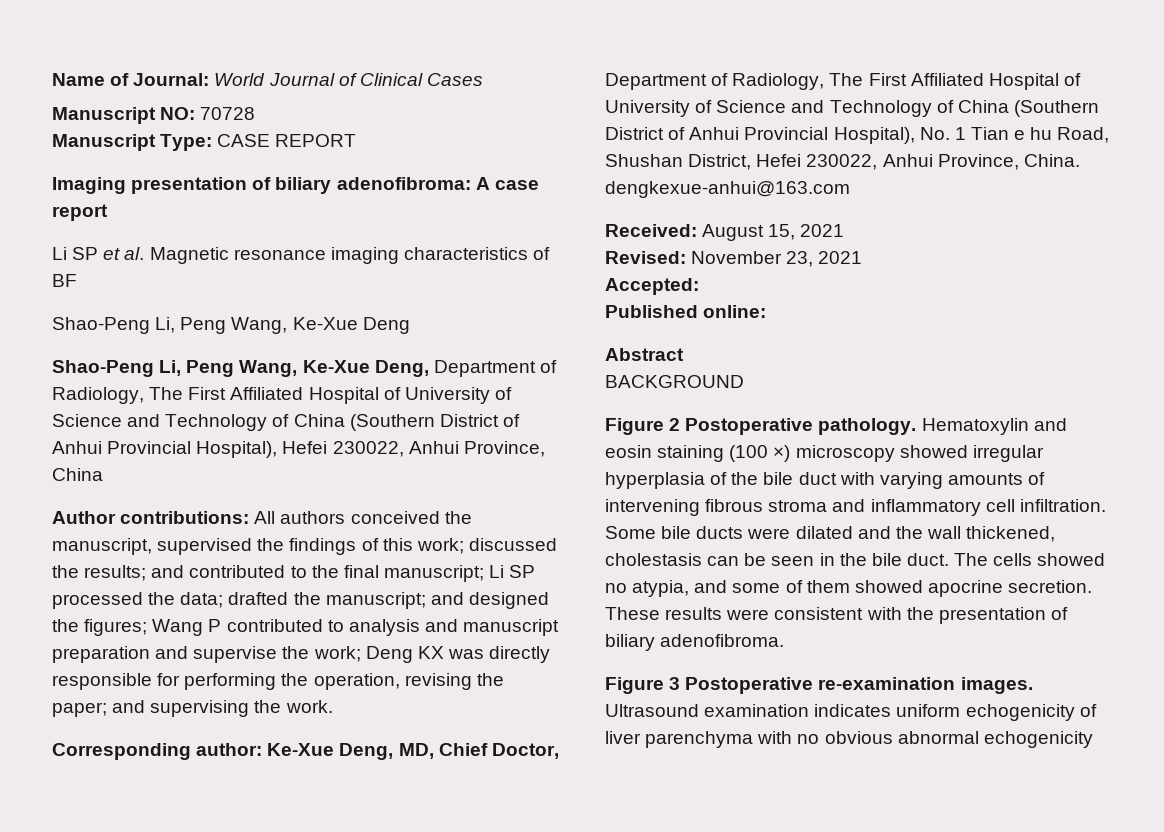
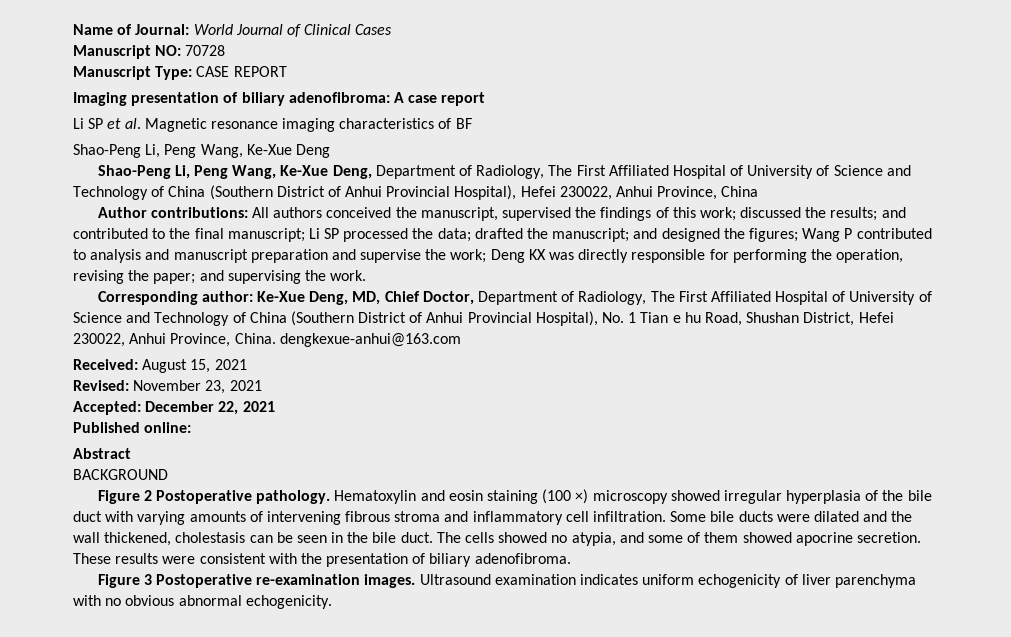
(699, 286) none -> [145,401,275,415] December 22, 2021
[983,731,1093,748] echogenicity -> [245,595,332,609] echogenicity.

